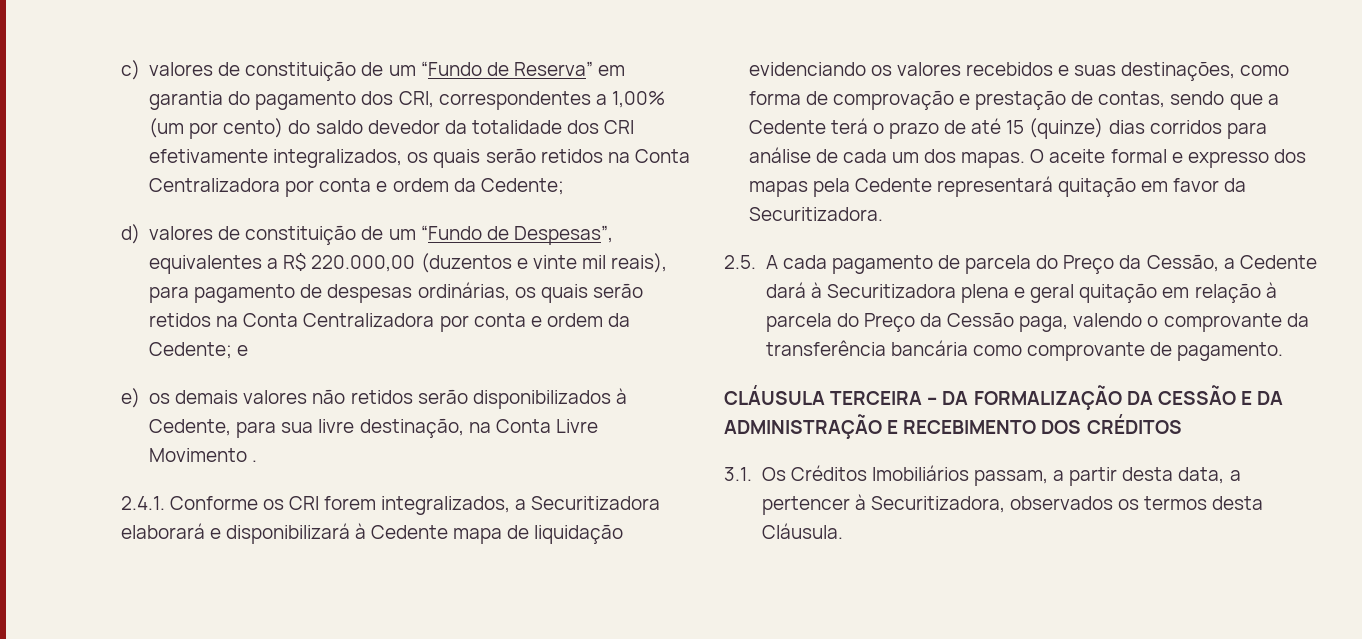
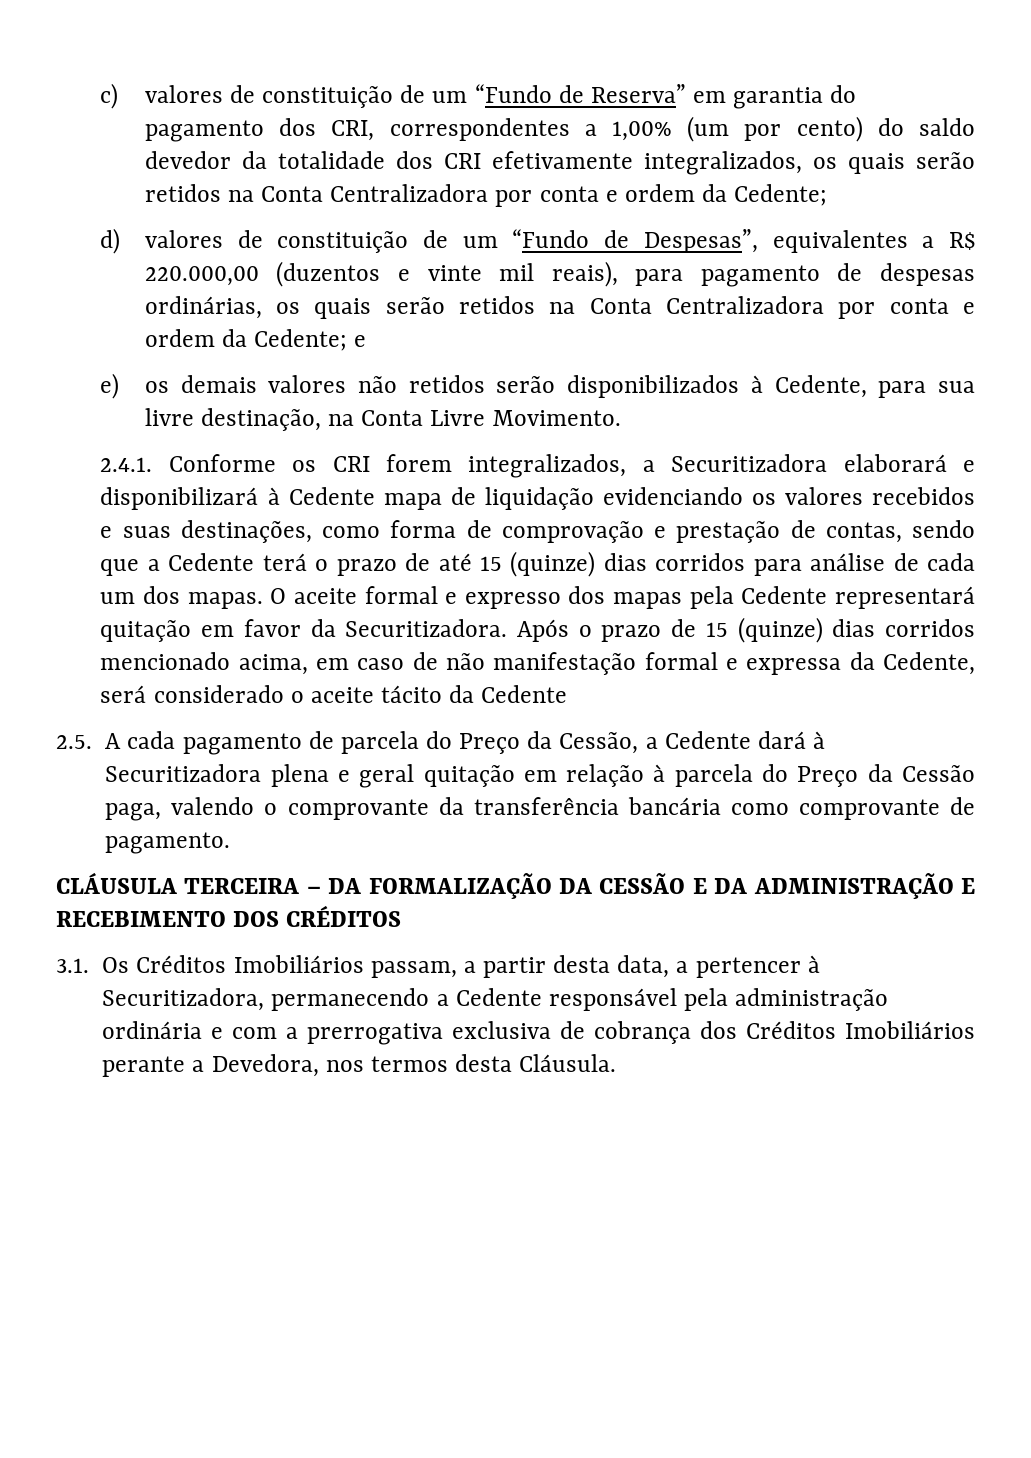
[149,448,258,462] Movimento . -> [492,410,621,426] Movimento.
(883, 214) none -> [517,617,976,643] [100,652,975,675] [100,685,568,703] Após o prazo de 15 (quinze) dias corridos mencionado acima, em caso de não manifestação formal e expressa da Cedente, será considerado o aceite tácito da Cedente
[1009,496,1140,510] observados os -> [271,988,889,1011] [102,1021,976,1045] [102,1054,364,1077] permanecendo a Cedente responsável pela administração ordinária e com a prerrogativa exclusiva de cobrança dos Créditos Imobiliários perante a Devedora, nos

